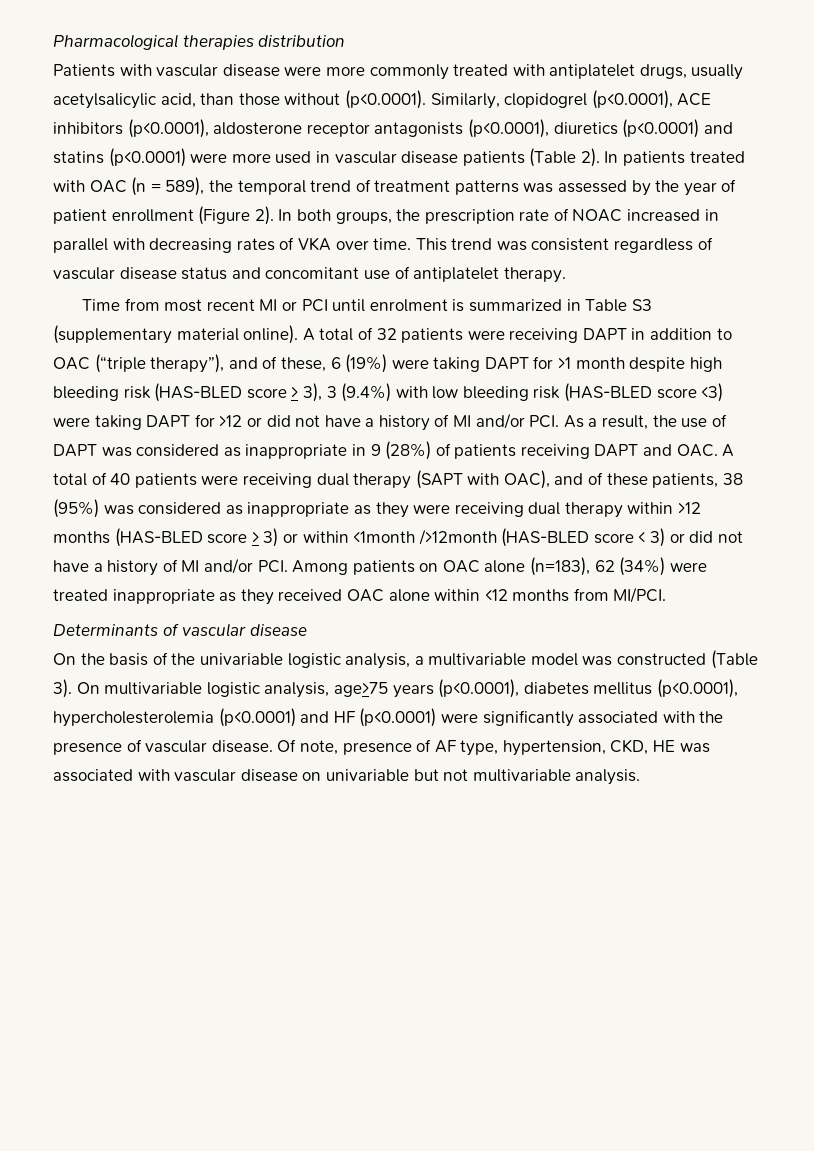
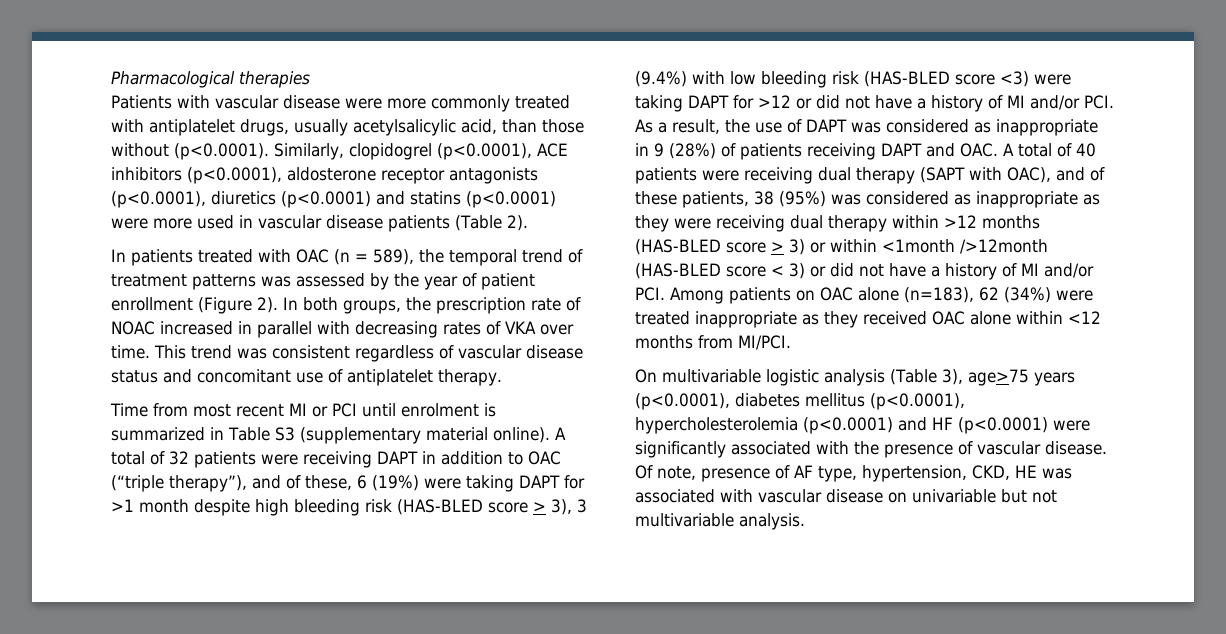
[258,35,346,47] distribution -> (310, 79) none
(600, 157) none -> (528, 223) //
[53,623,307,637] [53,650,758,669] [53,679,330,698] Determinants of vascular disease // On the basis of the univariable logistic analysis, a multivariable model was constructed (Table 3). On multivariable logistic analysis, -> [635,369,963,386] On multivariable logistic analysis (Table 3),

